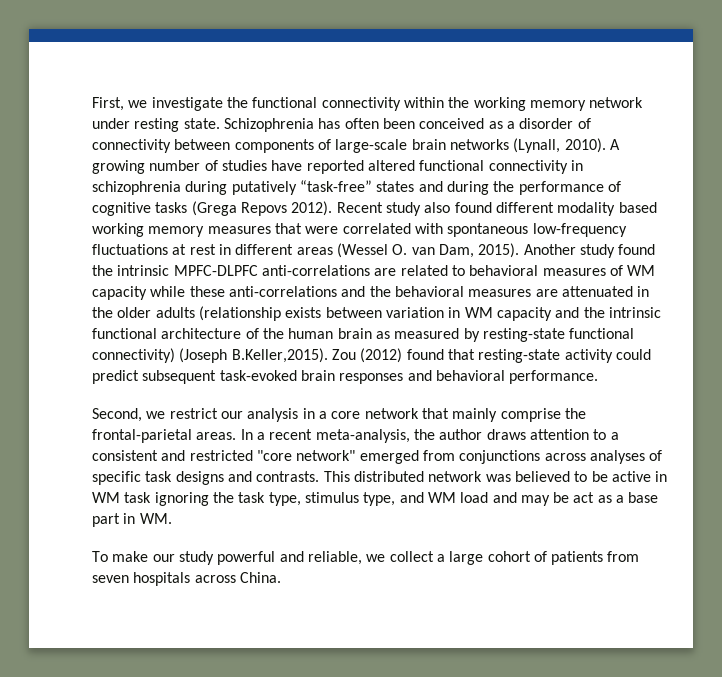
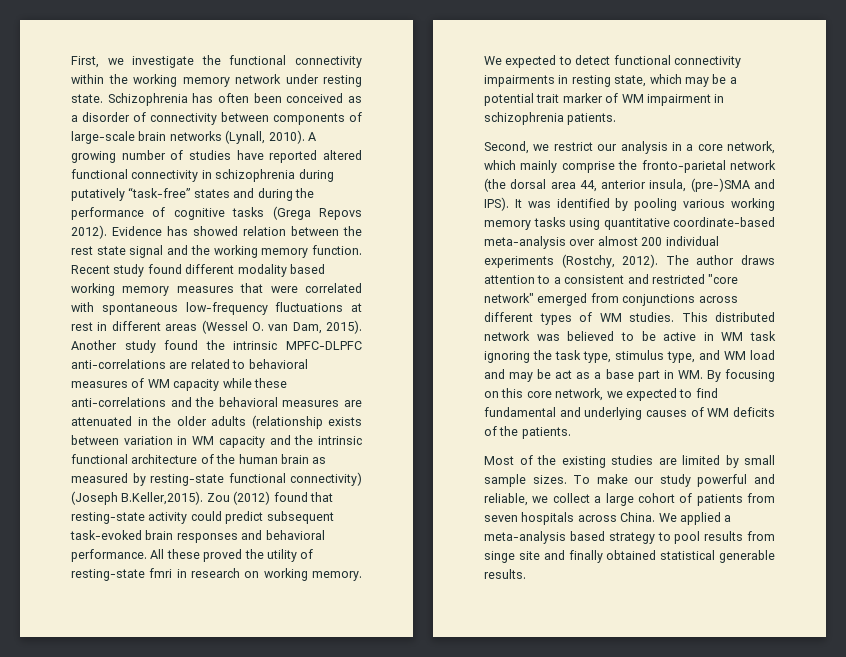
(333, 208) none -> [112,226,362,236] [71,245,362,258] Evidence has showed relation between the rest state signal and the working memory function.
[424,202,451,213] also -> (145, 270) none
(599, 377) none -> [150,549,314,562] [71,568,362,581] [484,55,741,68] [484,74,737,87] [484,93,725,106] [484,112,617,125] All these proved the utility of resting-state fmri in research on working memory. We expected to detect functional connectivity impairments in resting state, which may be a potential trait marker of WM impairment in schizophrenia patients.
[364,408,449,419] network that -> [727,141,775,154] [484,160,516,170] network, which
[92,429,435,443] frontal-parietal areas. In a recent meta-analysis, the -> [641,160,776,173] [484,178,775,192] [484,197,775,211] [484,217,775,230] [484,236,719,249] [484,254,689,268] fronto-parietal network (the dorsal area 44, anterior insula, (pre-)SMA and IPS). It was identified by pooling various working memory tasks using quantitative coordinate-based meta-analysis over almost 200 individual experiments (Rostchy, 2012). The
[589,450,663,464] [92,471,320,485] analyses of specific task designs and contrasts. -> [484,312,674,325] different types of WM studies.
(172, 518) // -> [706,369,775,382] [484,388,718,401] [484,407,775,420] [484,426,571,439] [484,455,775,468] [484,474,567,487] By focusing on this core network, we expected to find fundamental and underlying causes of WM deficits of the patients. // Most of the existing studies are limited by small sample sizes.
(281, 577) none -> [658,512,732,525] [484,531,775,544] [484,550,775,563] [484,569,526,579] We applied a meta-analysis based strategy to pool results from singe site and finally obtained statistical generable results.

